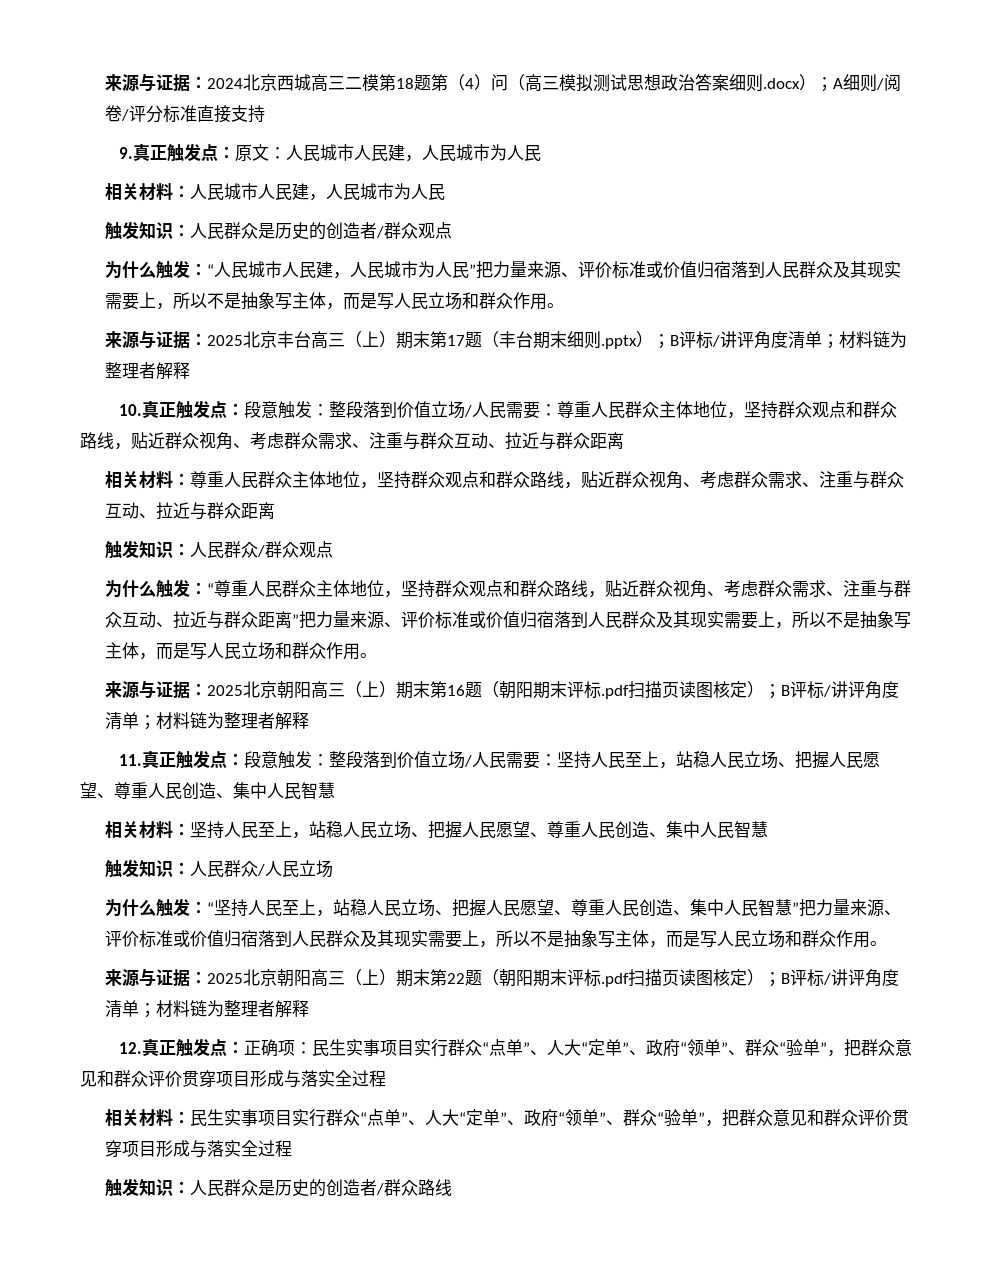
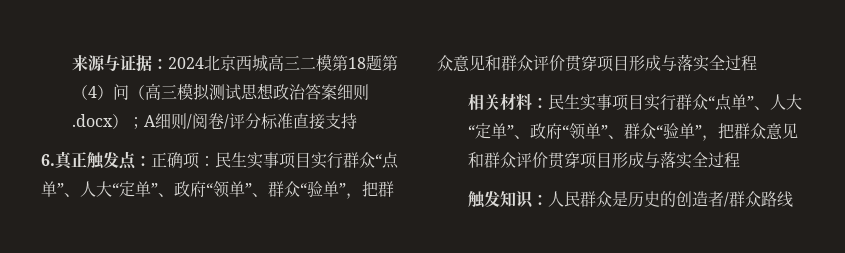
[119,143,542,162] [104,183,445,201] [104,221,452,240] [104,260,901,279] [104,292,564,310] [104,330,907,349] [104,362,190,380] [119,400,898,419] [80,432,624,450] [104,471,904,489] [104,502,275,520] [104,540,333,559] [104,579,911,598] [104,611,911,629] [104,642,377,660] [104,680,899,699] [104,712,309,730] [119,750,881,769] [80,782,335,800] [104,821,768,839] [104,859,333,878] [104,898,901,917] [104,930,887,948] [104,968,899,987] [104,1000,309,1018] [119,1042,143,1054] 9.真正触发点：原文：人民城市人民建，人民城市为人民 // 相关材料：人民城市人民建，人民城市为人民 // 触发知识：人民群众是历史的创造者/群众观点 // 为什么触发：“人民城市人民建，人民城市为人民”把力量来源、评价标准或价值归宿落到人民群众及其现实需要上，所以不是抽象写主体，而是写人民立场和群众作用。 // 来源与证据：2025北京丰台高三（上）期末第17题（丰台期末细则.pptx）；B评标/讲评角度清单；材料链为整理者解释 // 10.真正触发点：段意触发：整段落到价值立场/人民需要：尊重人民群众主体地位，坚持群众观点和群众路线，贴近群众视角、考虑群众需求、注重与群众互动、拉近与群众距离 // 相关材料：尊重人民群众主体地位，坚持群众观点和群众路线，贴近群众视角、考虑群众需求、注重与群众互动、拉近与群众距离 // 触发知识：人民群众/群众观点 // 为什么触发：“尊重人民群众主体地位，坚持群众观点和群众路线，贴近群众视角、考虑群众需求、注重与群众互动、拉近与群众距离”把力量来源、评价标准或价值归宿落到人民群众及其现实需要上，所以不是抽象写主体，而是写人民立场和群众作用。 // 来源与证据：2025北京朝阳高三（上）期末第16题（朝阳期末评标.pdf扫描页读图核定）；B评标/讲评角度清单；材料链为整理者解释 // 11.真正触发点：段意触发：整段落到价值立场/人民需要：坚持人民至上，站稳人民立场、把握人民愿望、尊重人民创造、集中人民智慧 // 相关材料：坚持人民至上，站稳人民立场、把握人民愿望、尊重人民创造、集中人民智慧 // 触发知识：人民群众/人民立场 // 为什么触发：“坚持人民至上，站稳人民立场、把握人民愿望、尊重人民创造、集中人民智慧”把力量来源、评价标准或价值归宿落到人民群众及其现实需要上，所以不是抽象写主体，而是写人民立场和群众作用。 // 来源与证据：2025北京朝阳高三（上）期末第22题（朝阳期末评标.pdf扫描页读图核定）；B评标/讲评角度清单；材料链为整理者解释 // 12. -> [41,154,55,166] 6.

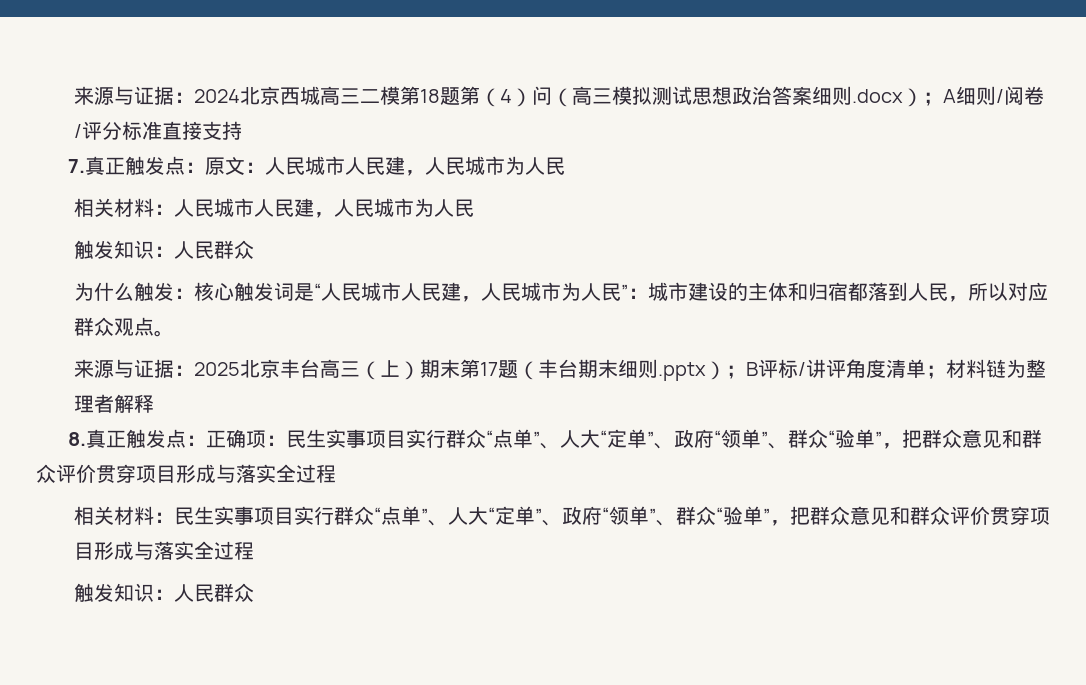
[41,154,55,166] 6. -> [67,156,565,176] [73,198,474,218] [73,240,254,259] [73,282,1048,302] [73,317,174,337] [73,359,1046,381] [73,394,154,413] [67,432,86,446] 7.真正触发点：原文：人民城市人民建，人民城市为人民 // 相关材料：人民城市人民建，人民城市为人民 // 触发知识：人民群众 // 为什么触发：核心触发词是“人民城市人民建，人民城市为人民”：城市建设的主体和归宿都落到人民，所以对应群众观点。 // 来源与证据：2025北京丰台高三（上）期末第17题（丰台期末细则.pptx）；B评标/讲评角度清单；材料链为整理者解释 // 8.
[612,191,794,207] 是历史的创造者/群众路线 -> (254, 592) none

